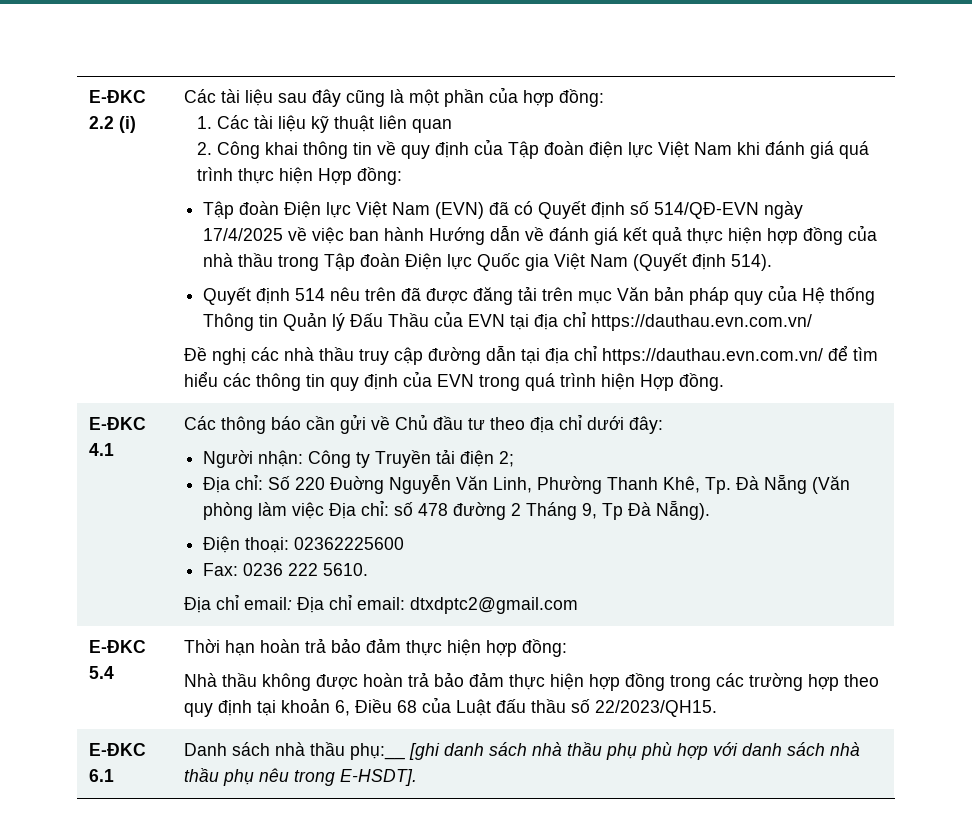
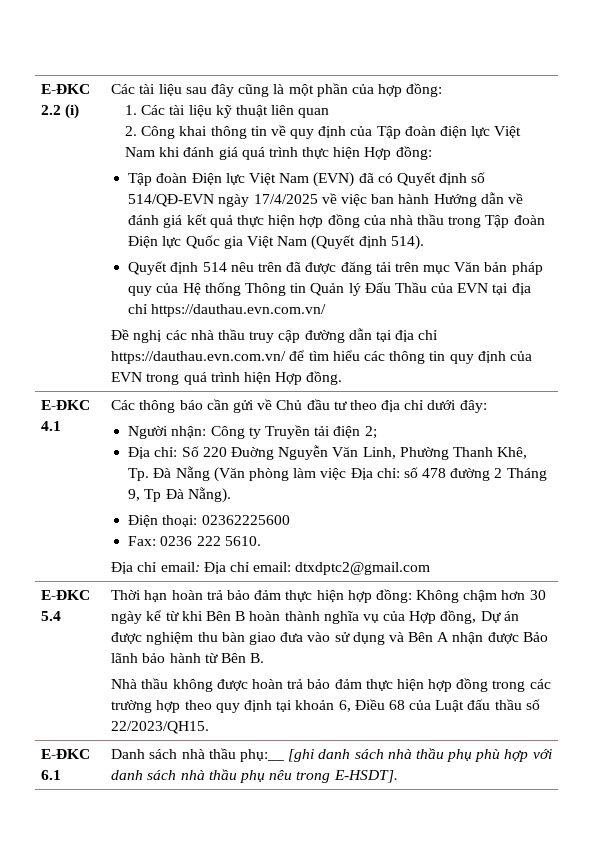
(567, 648) none -> [416,590,546,603] [111,610,519,624] [111,632,548,645] [111,653,265,663] Không chậm hơn 30 ngày kể từ khi Bên B hoàn thành nghĩa vụ của Hợp đồng, Dự án được nghiệm thu bàn giao đưa vào sử dụng và Bên A nhận được Bảo lãnh bảo hành từ Bên B.

